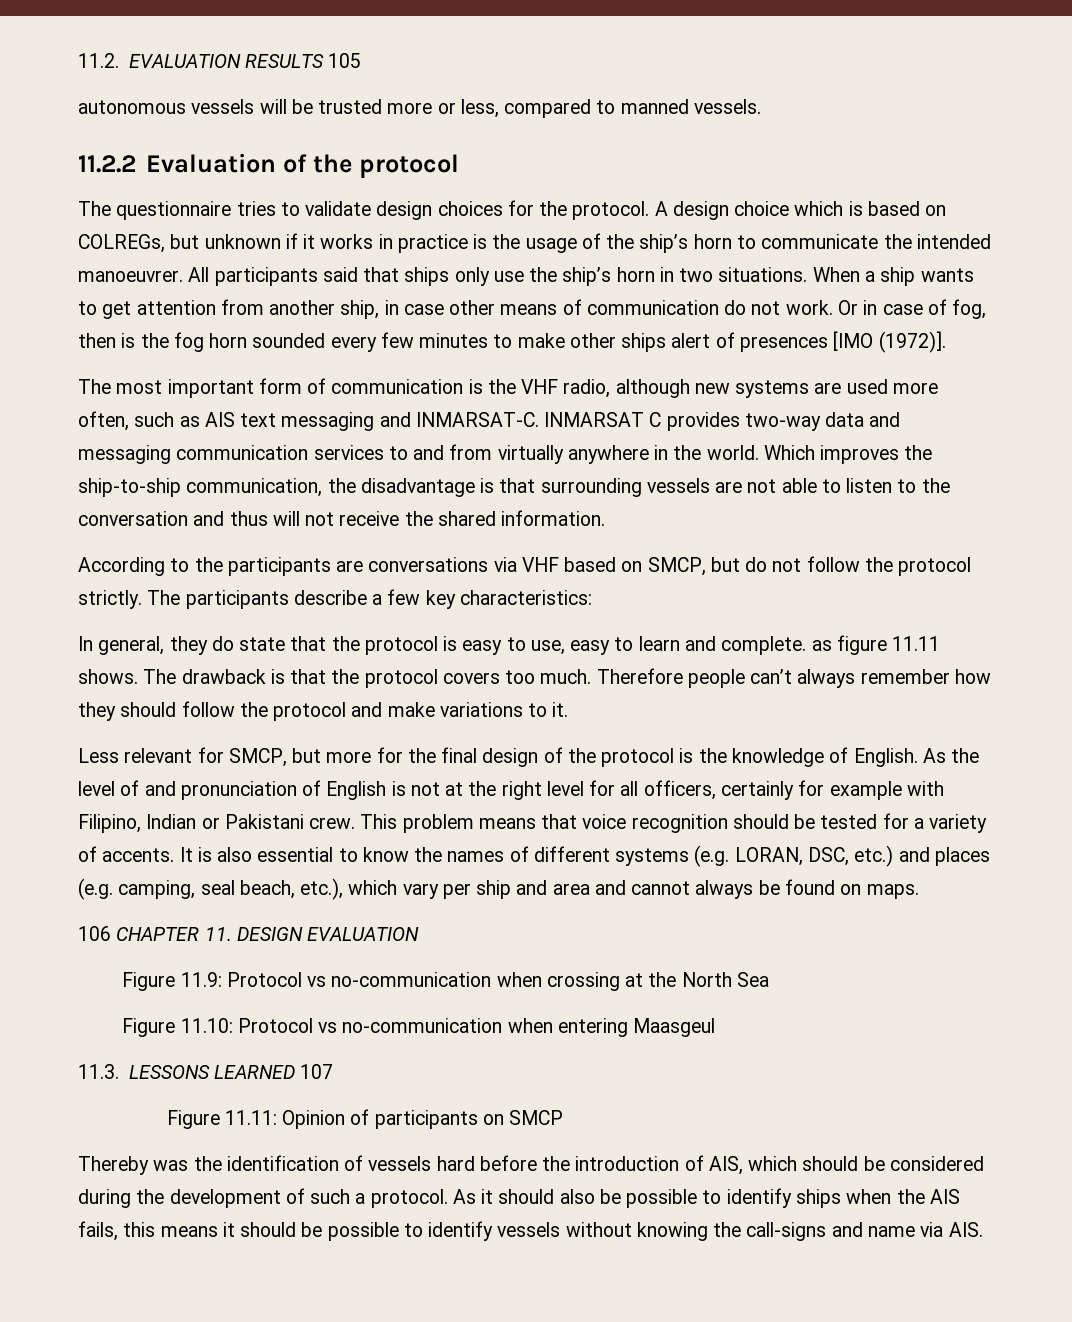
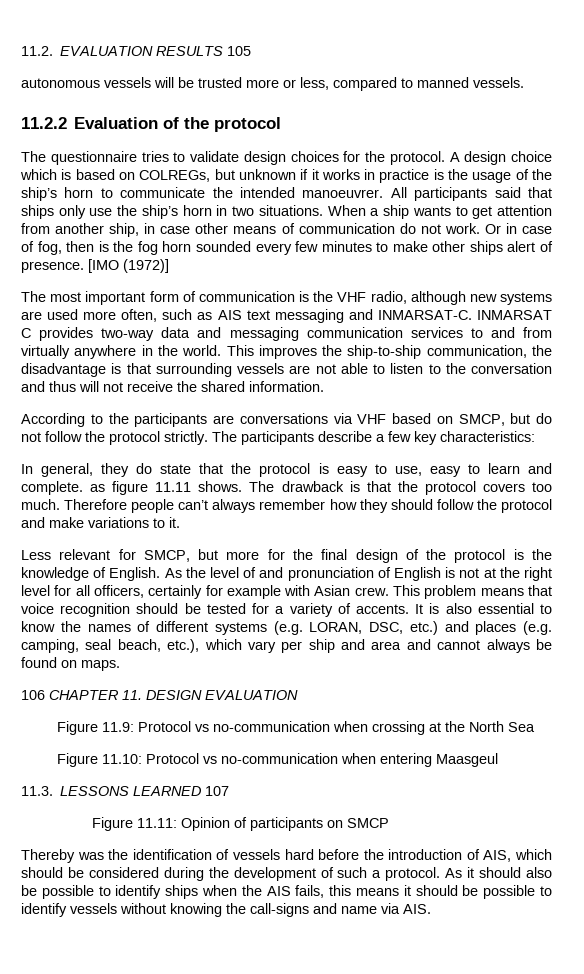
[739,331,946,353] presences [IMO (1972)]. -> [21,259,169,273] presence. [IMO (1972)]
[763,445,815,460] Which -> [226,345,254,356] This
[78,814,304,833] Filipino, Indian or Pakistani -> [314,585,351,596] Asian

